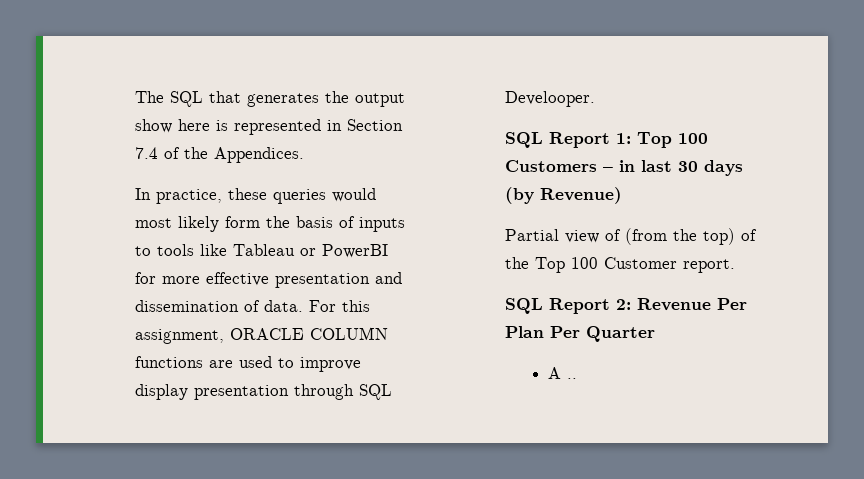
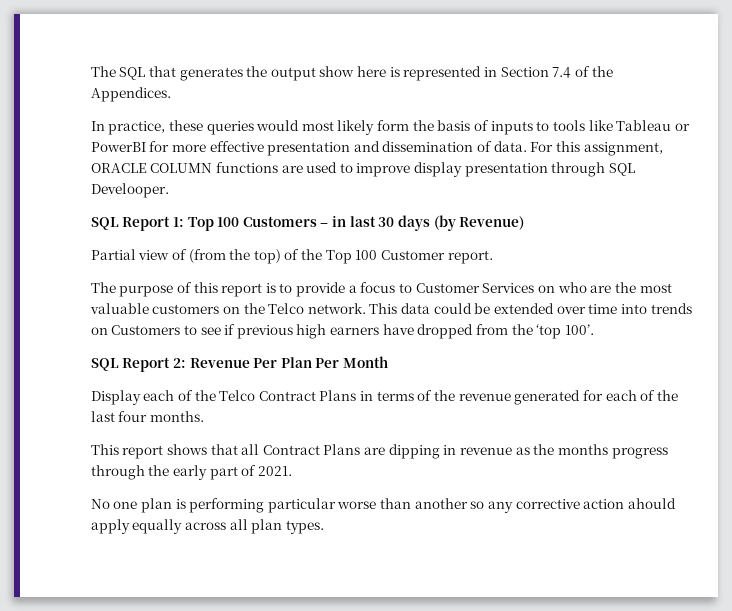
(736, 266) none -> [90,282,672,297] [89,303,692,314] [90,324,594,339] // The purpose of this report is to provide a focus to Customer Services on who are the most valuable customers on the Telco network. This data could be extended over time into trends on Customers to see if previous high earners have dropped from the ‘top 100’.
[586,326,656,342] [548,367,578,379] Quarter // A .. -> [343,356,389,368] [90,390,678,405] [90,411,204,422] [90,444,668,459] [90,465,292,480] [90,498,676,513] [90,519,324,534] Month // Display each of the Telco Contract Plans in terms of the revenue generated for each of the last four months. // This report shows that all Contract Plans are dipping in revenue as the months progress through the early part of 2021. // No one plan is performing particular worse than another so any corrective action ahould apply equally across all plan types.

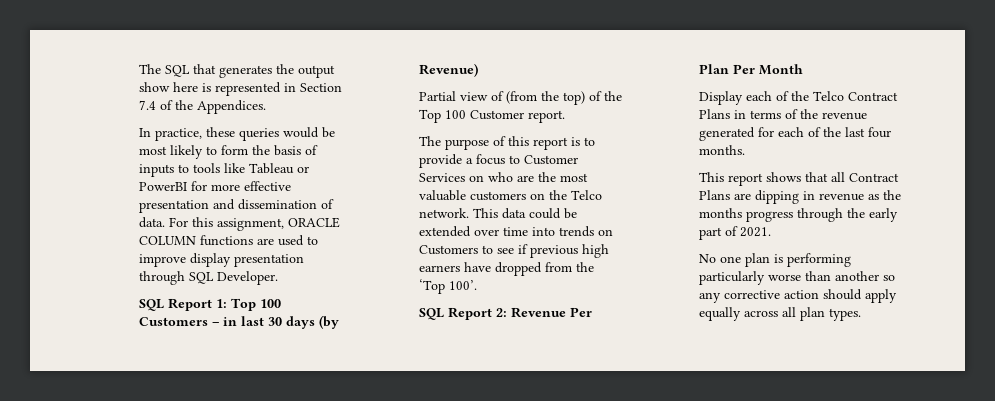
(300, 125) none -> [322,127,336,138] be
(375, 127) none -> [206,146,218,155] to
[90,183,169,198] Develooper. -> [217,271,279,285] Developer.
[536,324,562,339] ‘top -> [419,279,446,294] ‘Top
[267,498,336,513] particular -> [699,271,766,285] particularly
[627,498,676,509] ahould -> [823,289,863,300] should

